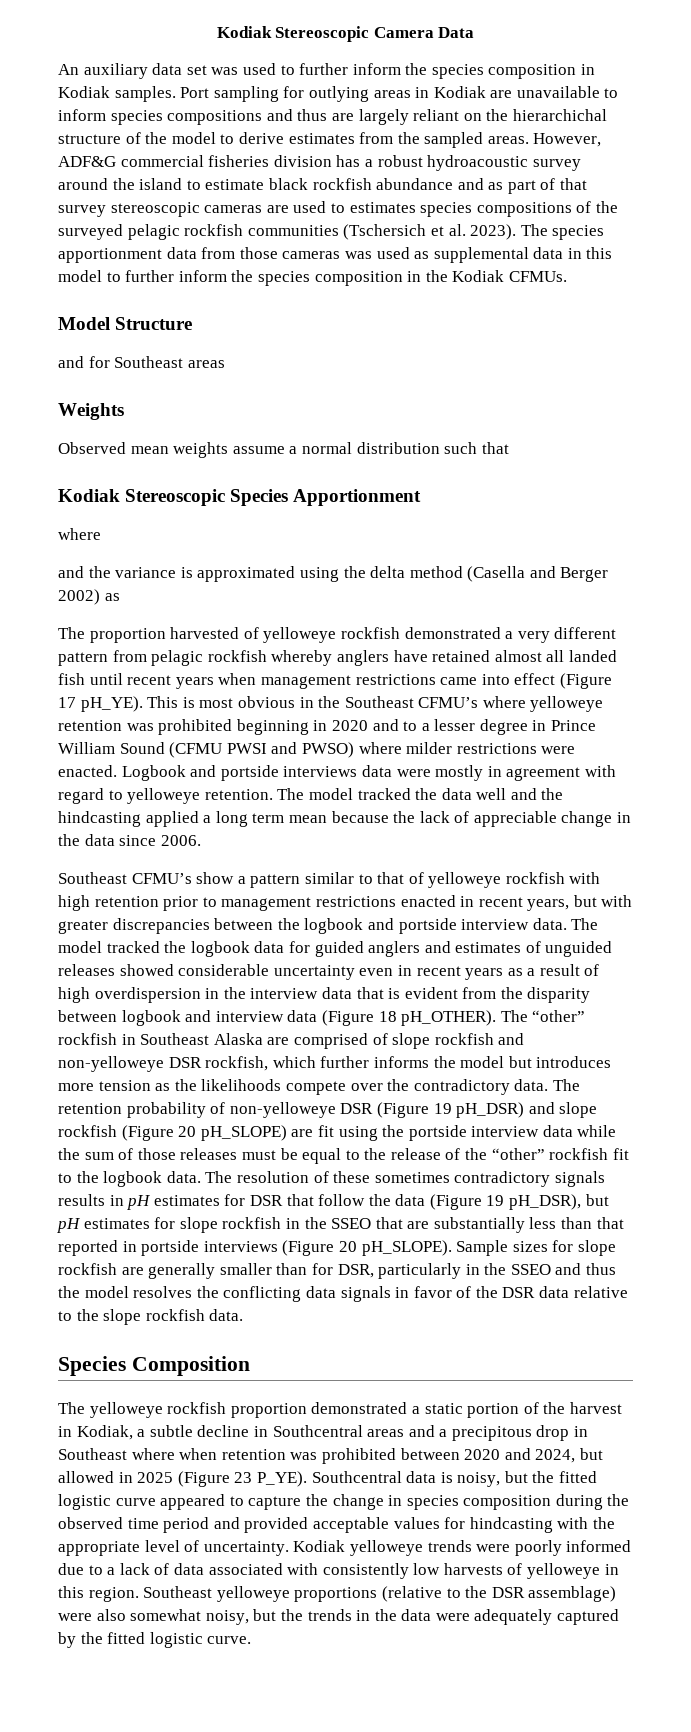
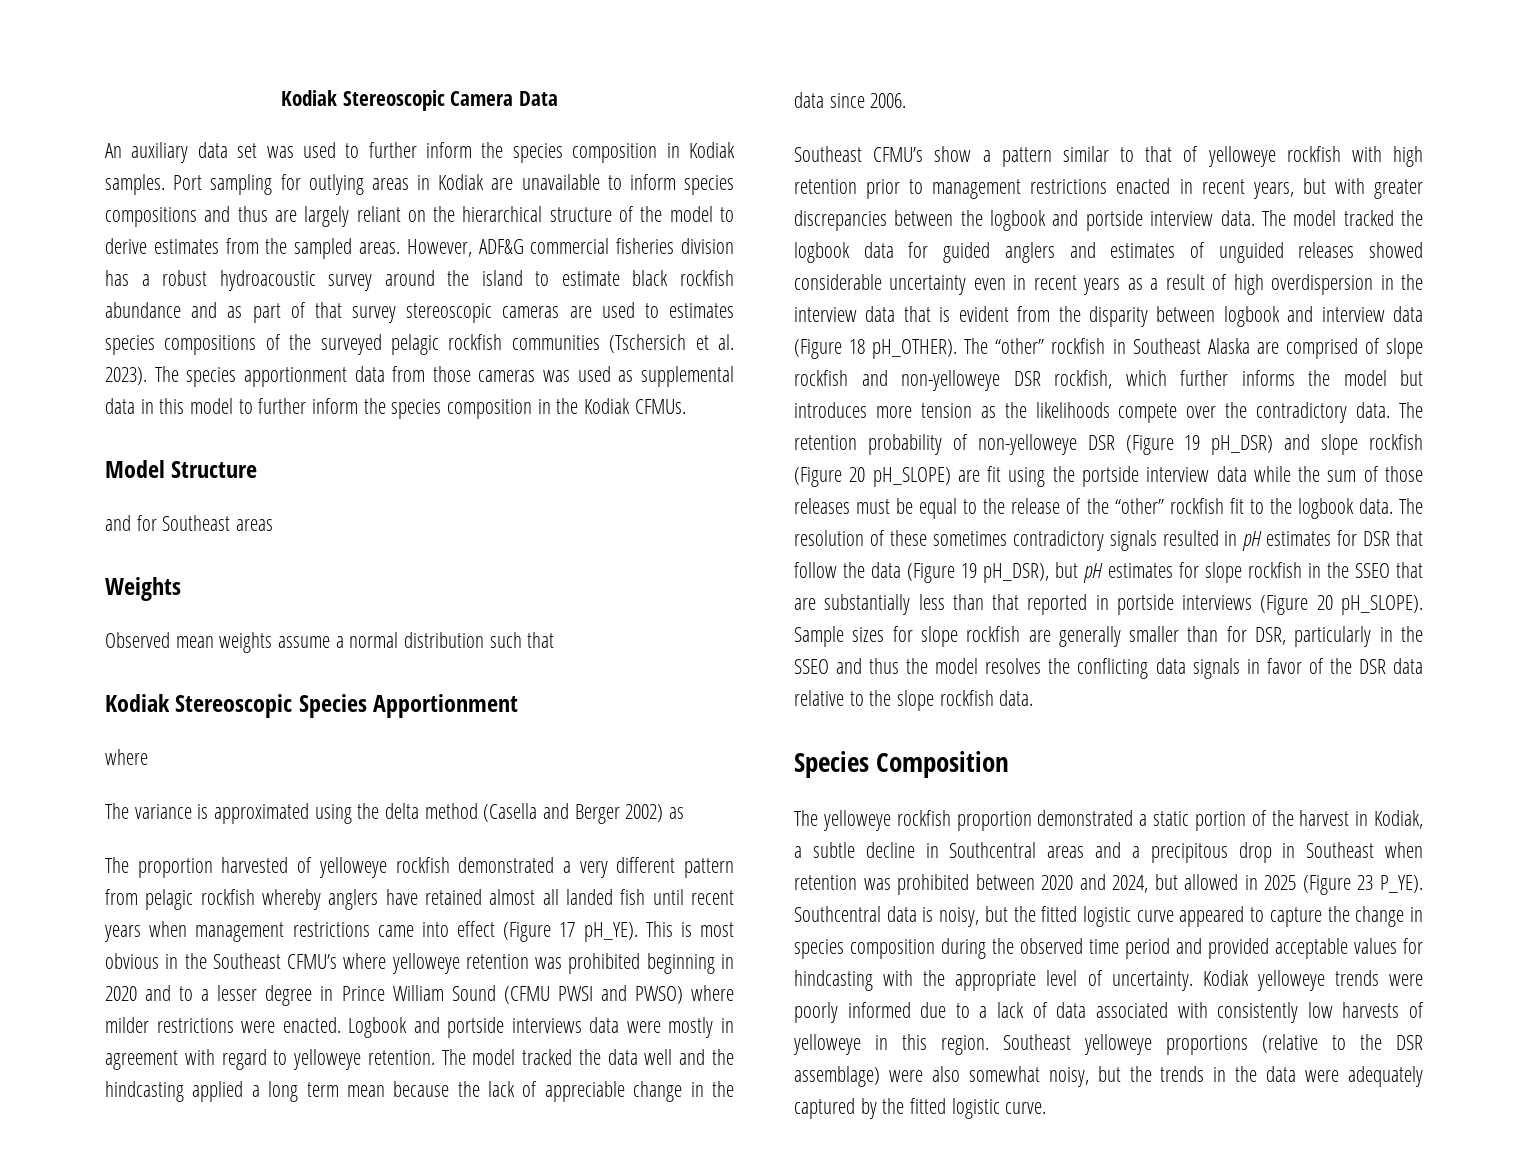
[512,109,607,121] hierarchichal -> [462,206,543,222] hierarchical
[58,566,111,578] and the -> [105,803,129,819] The
[58,1194,105,1206] results -> [1162,530,1219,546] resulted
[131,1448,175,1460] where -> (1375, 850) none

